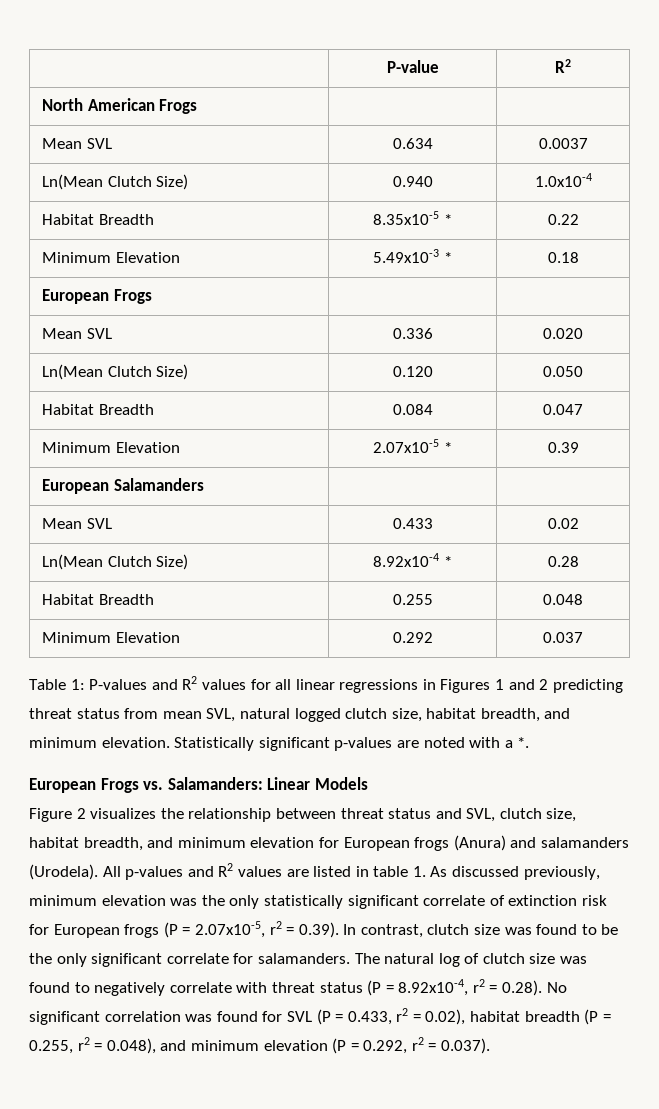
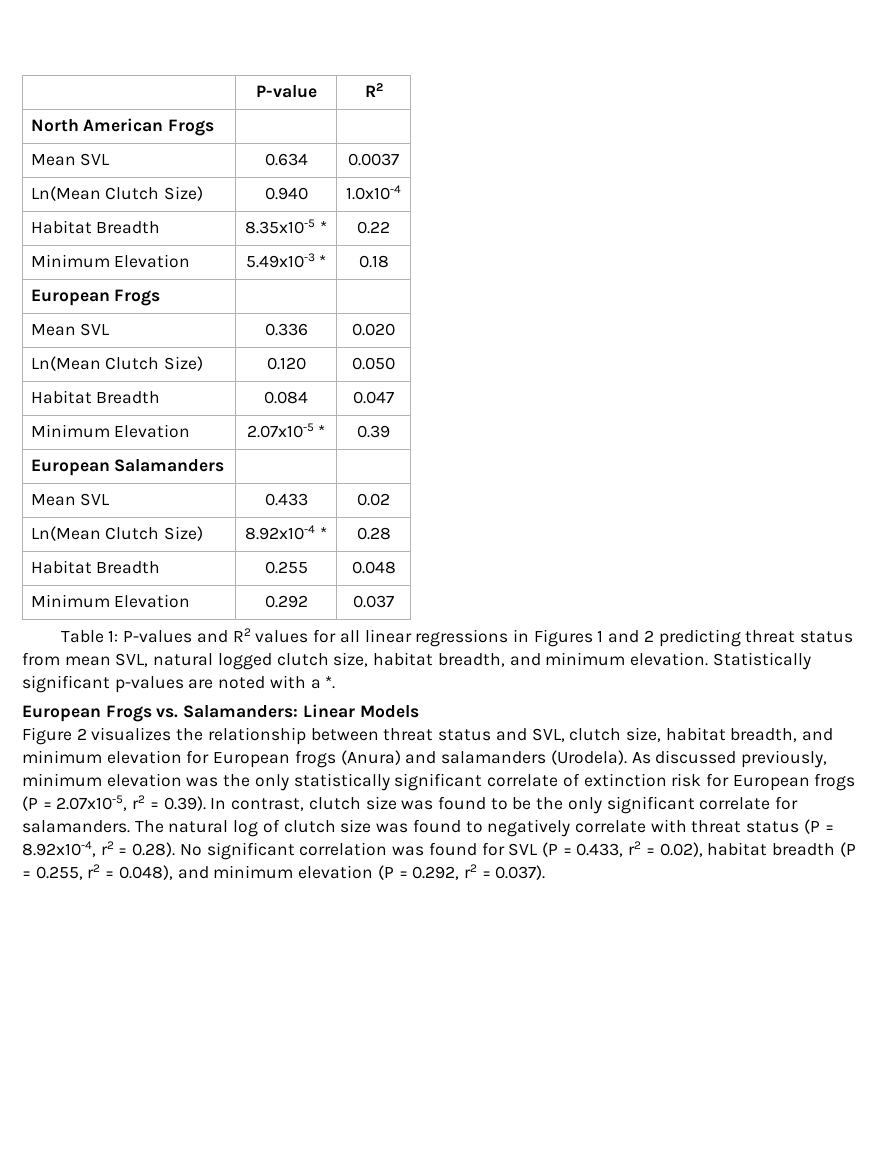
[102,863,426,880] All p-values and R2 values are listed in table 1. -> (627, 757) none

